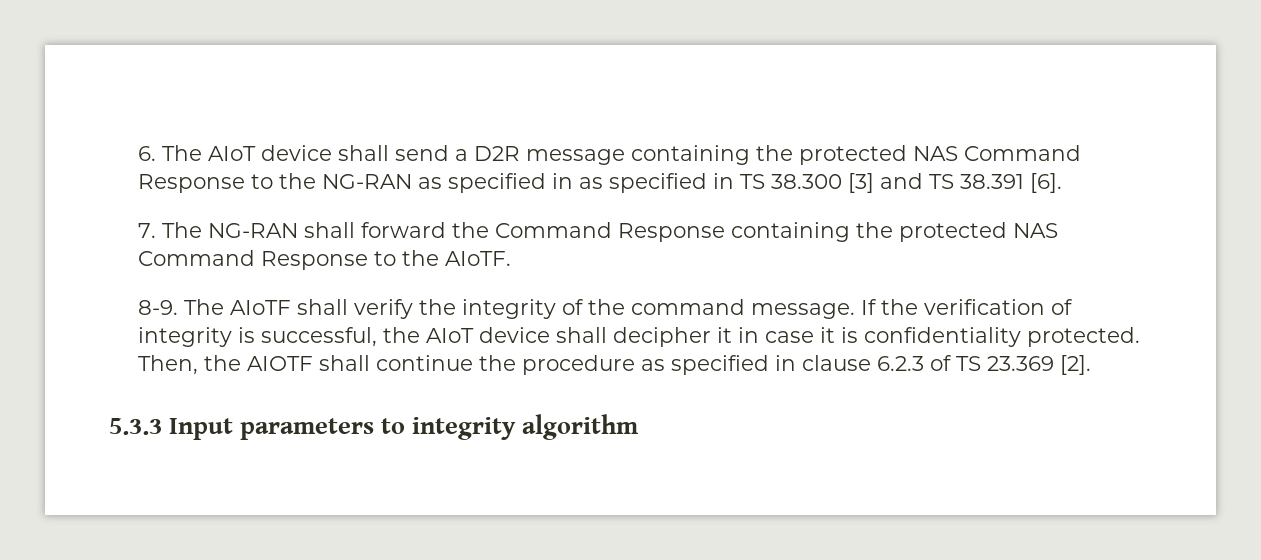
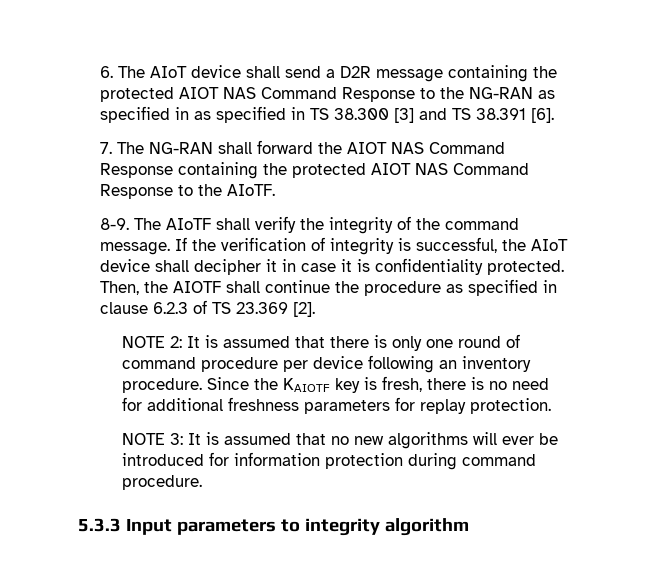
(907, 155) none -> [178,87,219,99] AIOT
(489, 230) none -> [346,142,424,154] AIOT NAS
(1007, 232) none -> [370,163,411,175] AIOT
(1091, 365) none -> [121,334,520,351] [121,355,531,373] [121,376,549,393] [121,397,551,414] [121,432,558,449] [121,452,536,470] [121,475,202,490] // NOTE 2: It is assumed that there is only one round of command procedure per device following an inventory procedure. Since the KAIOTF key is fresh, there is no need for additional freshness parameters for replay protection. // NOTE 3: It is assumed that no new algorithms will ever be introduced for information protection during command procedure.

